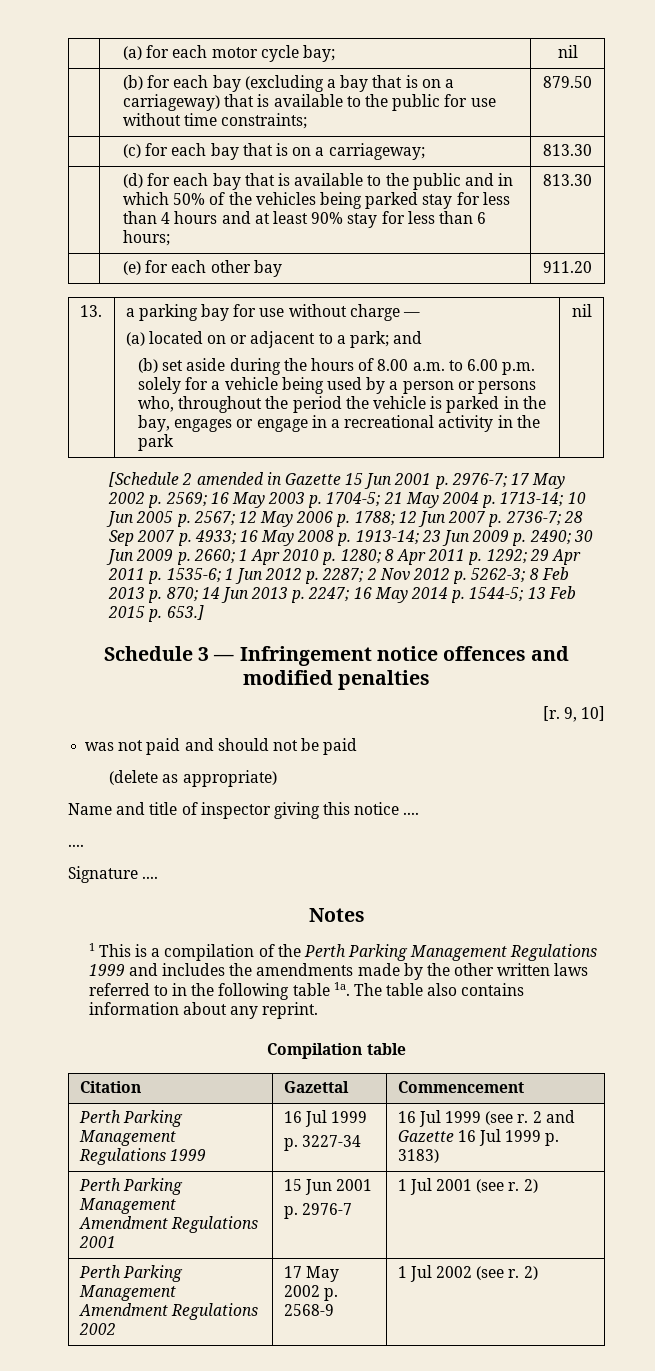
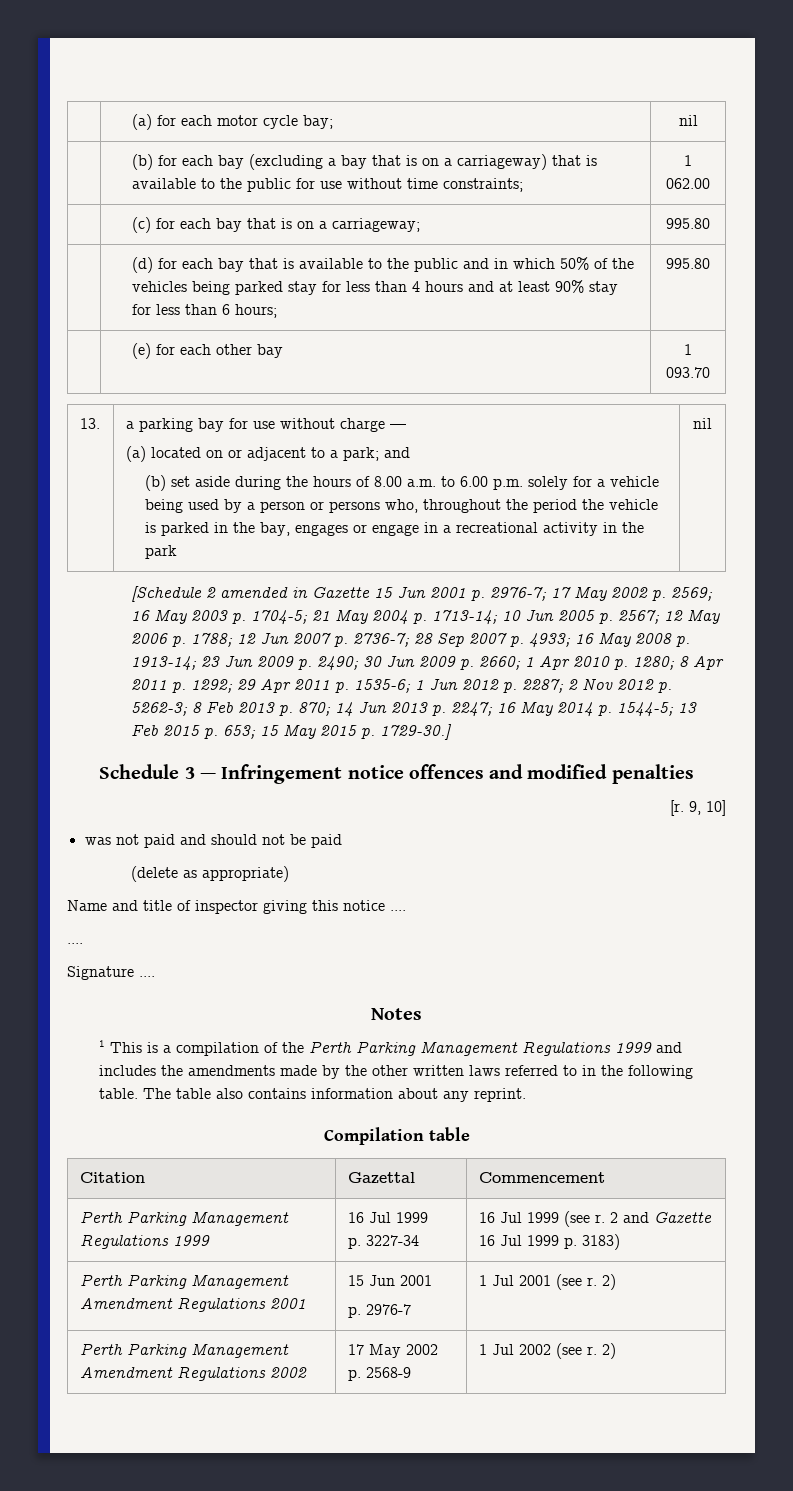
[543,76,592,88] 879.50 -> [684,155,692,166] [666,178,710,189] 1 062.00
[543,144,592,156] 813.30 -> [666,218,710,229] 995.80
[543,174,592,186] 813.30 -> [666,258,710,269] 995.80
[543,261,592,273] 911.20 -> [684,344,692,355] [666,367,710,378] 1 093.70
[166,605,204,620] 653.] -> [222,724,452,740] 653; 15 May 2015 p. 1729-30.]
[292,982,350,996] table 1a. -> [98,1088,138,1099] table.

